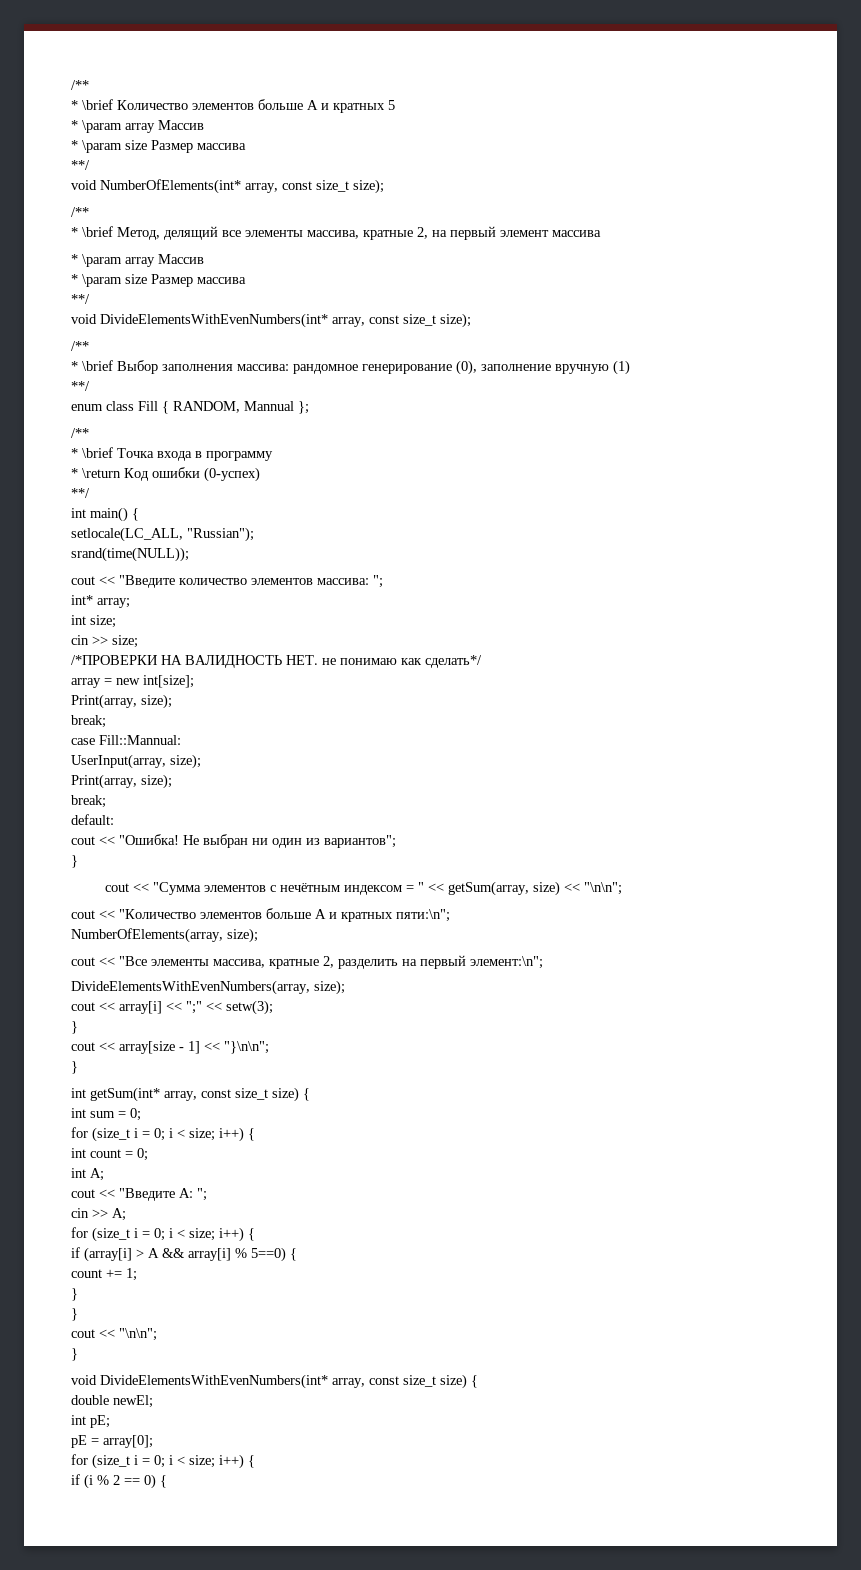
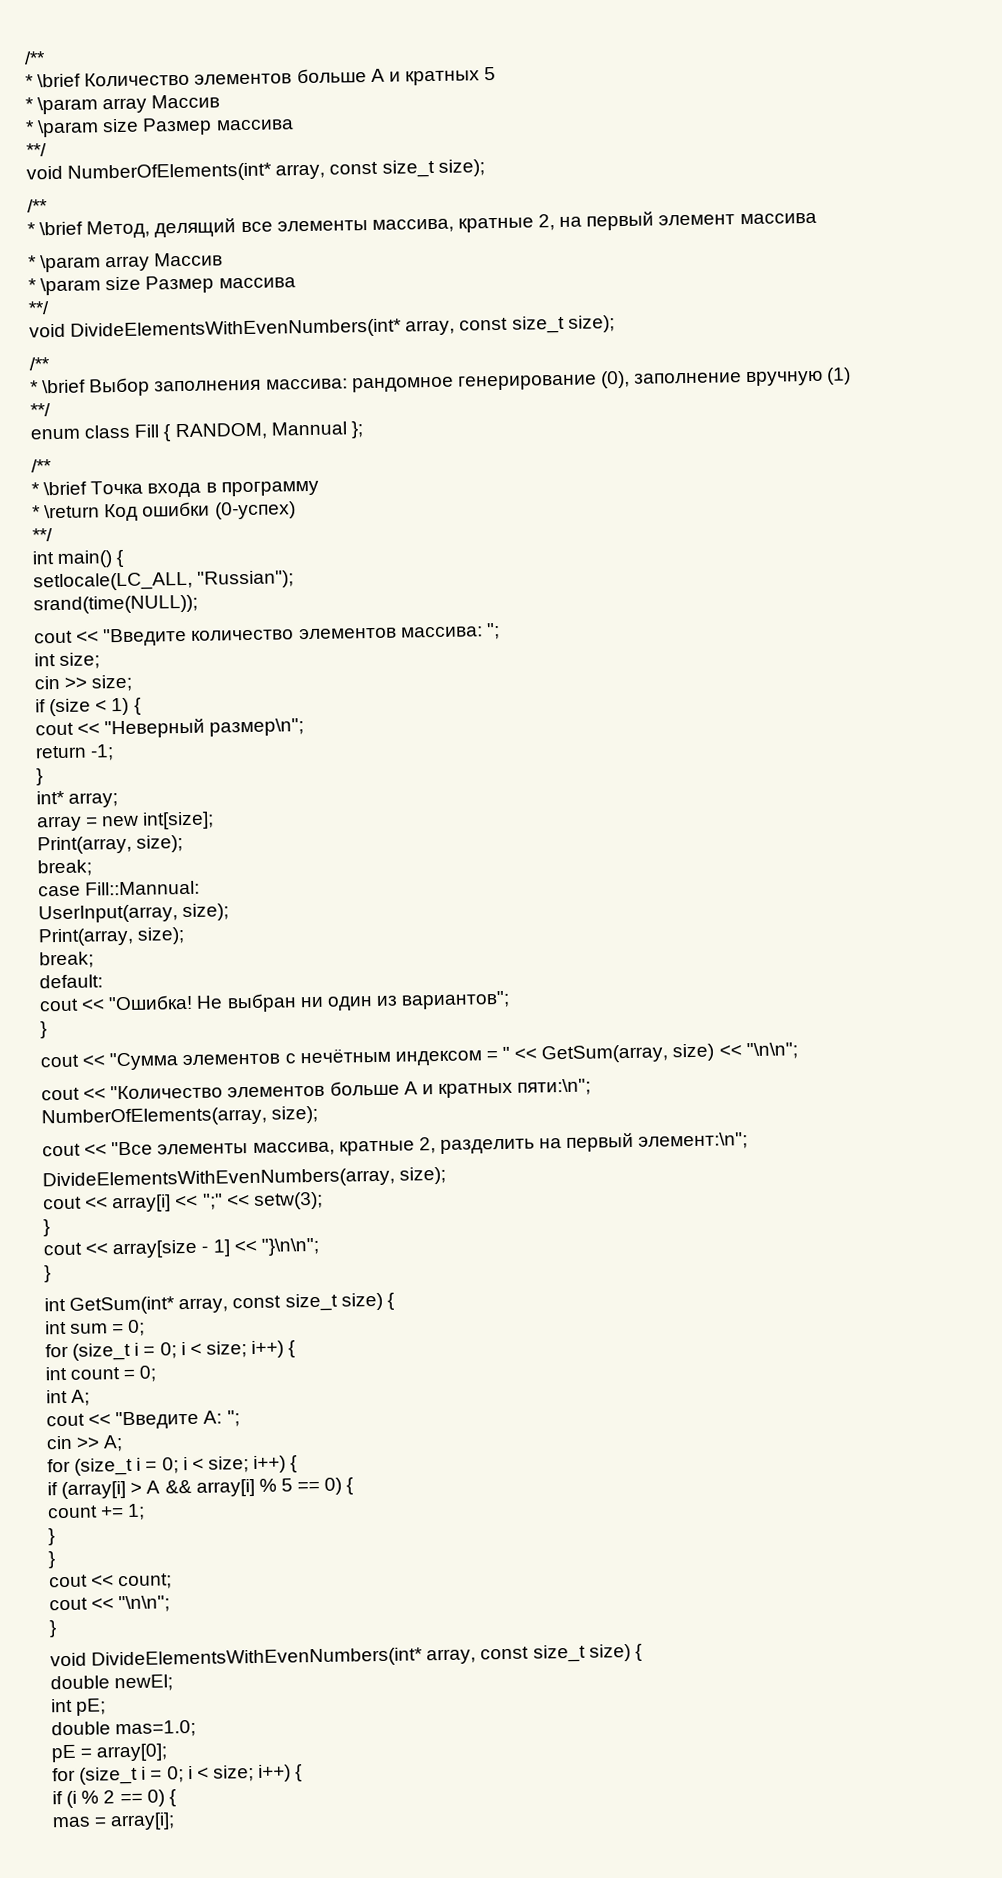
[71,595,130,608] // int* array; -> (500, 631) none
[71,655,482,668] /*ПРОВЕРКИ НА ВАЛИДНОСТЬ НЕТ. не понимаю как сделать*/ -> [35,697,142,717] [35,718,305,739] [35,744,115,761] [36,768,43,786] [36,790,119,808] if (size < 1) { // cout << "Неверный размер\n"; // return -1; // } // int* array;
[448,881,530,896] getSum(array, -> [541,1044,669,1064] GetSum(array,
[90,1087,160,1102] getSum(int* -> [69,1296,176,1315] GetSum(int*
[251,1247,286,1262] 5==0) -> [280,1477,343,1495] 5 == 0)
(78, 1314) none -> [49,1573,173,1590] // cout << count;
(110, 1421) none -> [51,1719,197,1738] // double mas=1.0;
(167, 1481) none -> [52,1812,176,1831] // mas = array[i];

